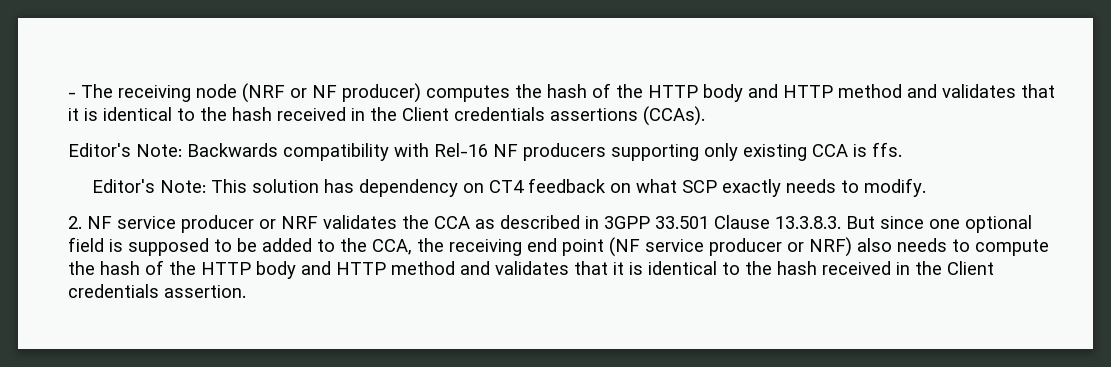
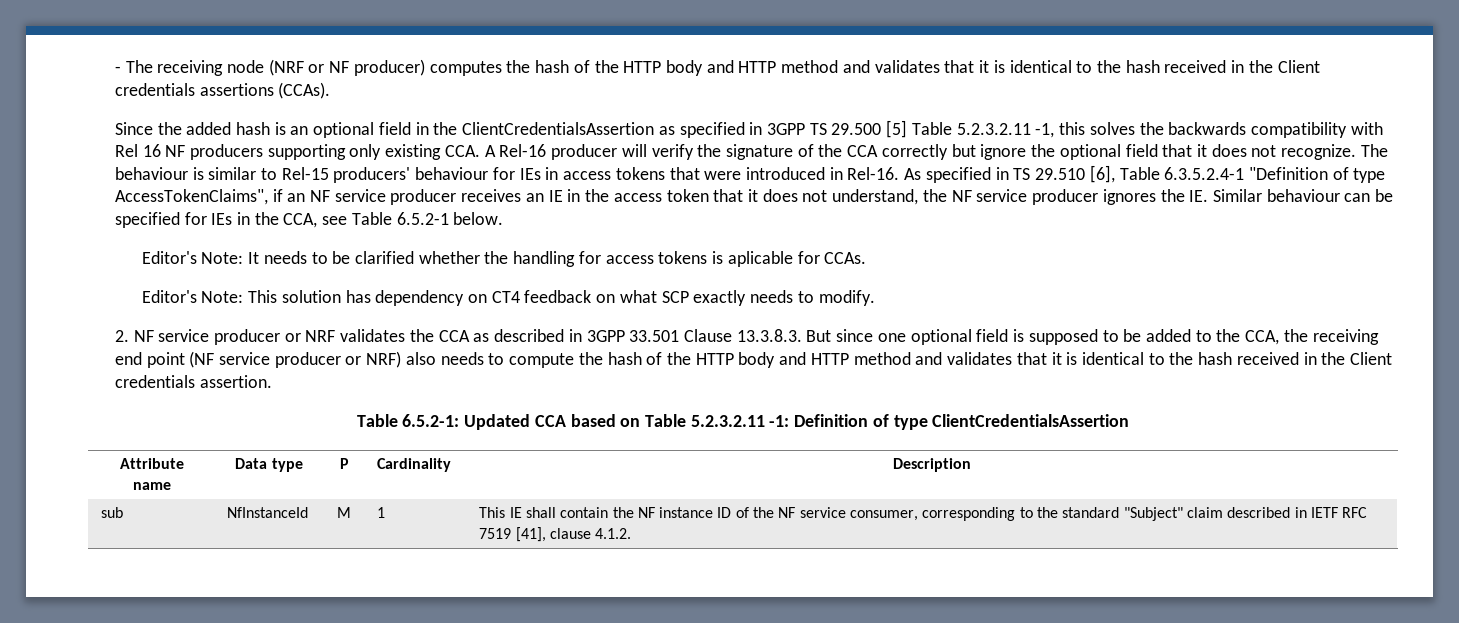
[67,143,488,161] Editor's Note: Backwards compatibility with Rel-16 -> [114,120,1383,138] [114,144,161,157] Since the added hash is an optional field in the ClientCredentialsAssertion as specified in 3GPP TS 29.500 [5] Table 5.2.3.2.11 -1, this solves the backwards compatibility with Rel 16
[811,142,902,157] CCA is ffs. -> [444,144,1388,160] [114,165,1386,183] [114,189,1394,205] [114,212,504,228] [141,251,867,267] CCA. A Rel-16 producer will verify the signature of the CCA correctly but ignore the optional field that it does not recognize. The behaviour is similar to Rel-15 producers' behaviour for IEs in access tokens that were introduced in Rel-16. As specified in TS 29.510 [6], Table 6.3.5.2.4-1 "Definition of type AccessTokenClaims", if an NF service producer receives an IE in the access token that it does not understand, the NF service producer ignores the IE. Similar behaviour can be specified for IEs in the CCA, see Table 6.5.2-1 below. // Editor's Note: It needs to be clarified whether the handling for access tokens is aplicable for CCAs.
(246, 291) none -> [356,414,1130,430] [119,458,184,469] [132,482,171,490] [235,458,303,472] [339,458,349,469] [377,458,452,472] [893,458,971,472] [101,507,124,518] [227,507,309,518] [337,507,351,518] [377,507,386,518] [479,507,1368,521] [479,527,632,542] // Table 6.5.2-1: Updated CCA based on Table 5.2.3.2.11 -1: Definition of type ClientCredentialsAssertion // Attribute name | Data type | P | Cardinality | Description // sub | NfInstanceId | M | 1 | This IE shall contain the NF instance ID of the NF service consumer, corresponding to the standard "Subject" claim described in IETF RFC 7519 [41], clause 4.1.2.

